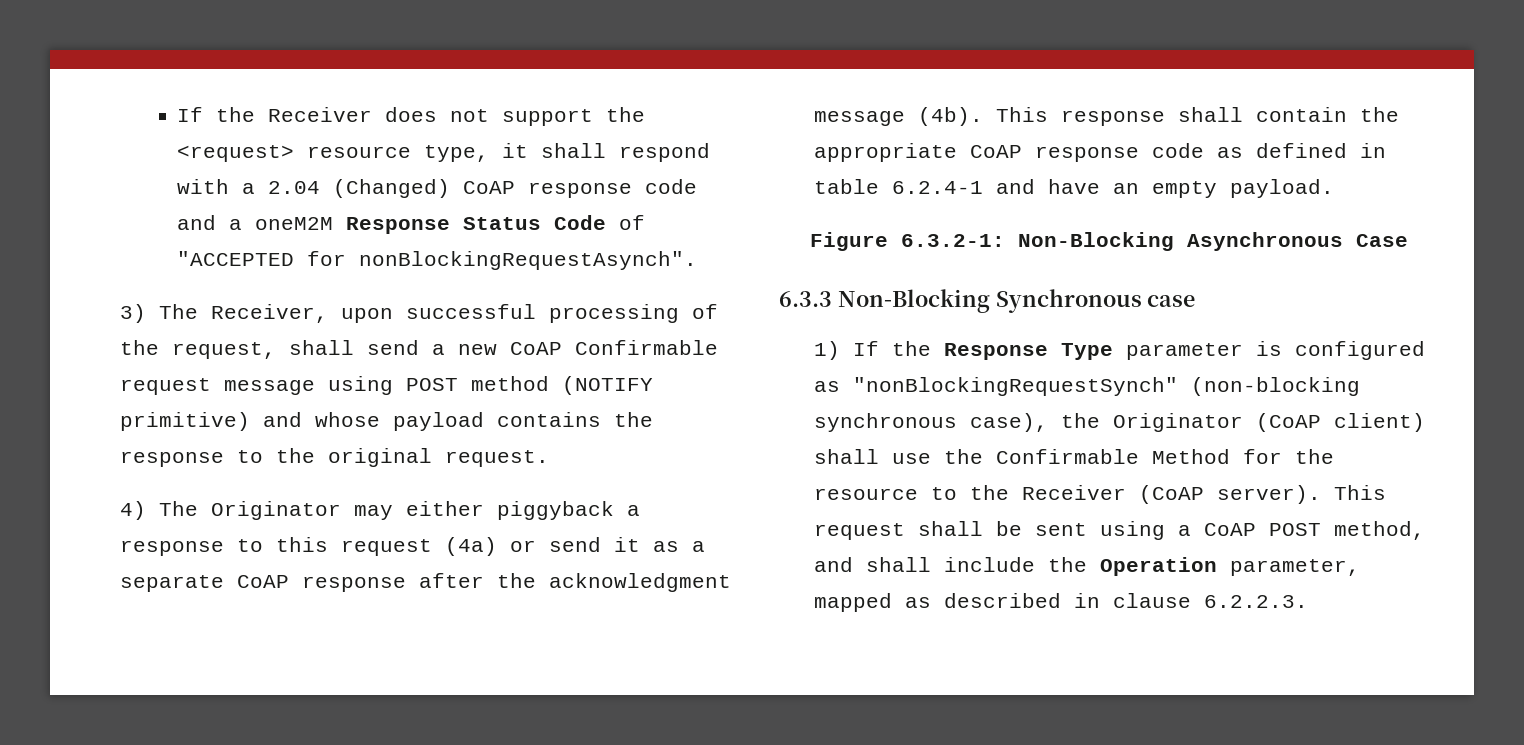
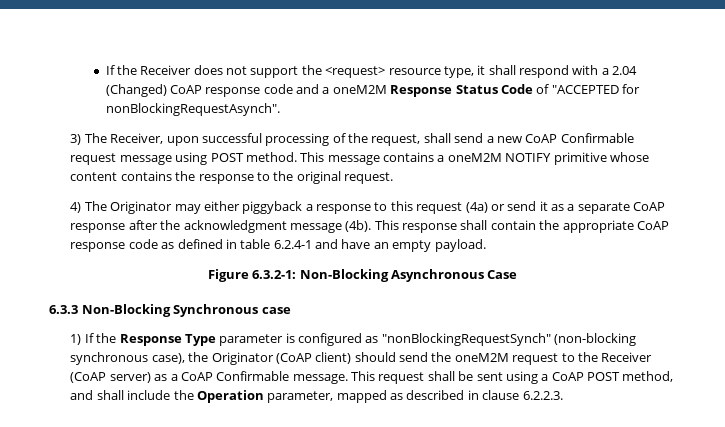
[470,376,653,395] [119,412,484,431] method (NOTIFY primitive) and whose payload -> [245,152,649,165] [70,172,118,181] method. This message contains a oneM2M NOTIFY primitive whose content
[813,449,1334,464] [813,485,1321,504] shall use the Confirmable Method for the resource to the Receiver (CoAP server). -> [354,352,653,365] [70,371,348,384] should send the oneM2M request to the Receiver (CoAP server) as a CoAP Confirmable message.

